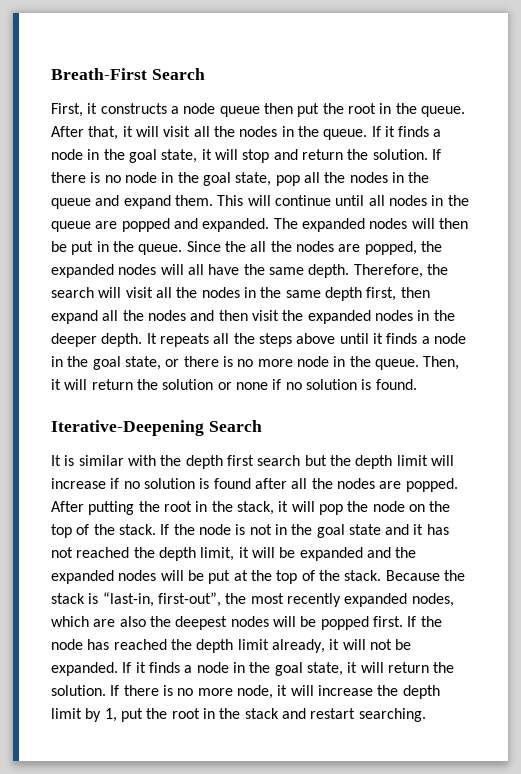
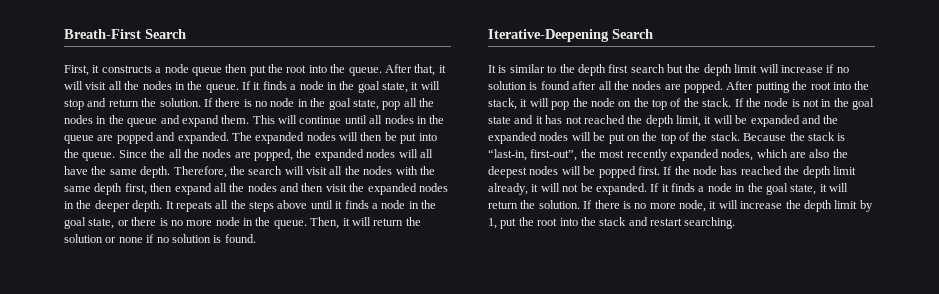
[379,103,392,114] in -> [308,65,327,73] into
[96,241,109,252] in -> [418,133,437,141] into
[243,287,256,298] in -> [395,166,418,175] with
[127,455,156,466] with -> [547,65,557,73] to
[195,501,208,512] in -> [832,82,851,90] into
[233,570,248,581] at -> [626,135,640,141] on
[202,708,215,719] in -> [559,218,578,226] into

